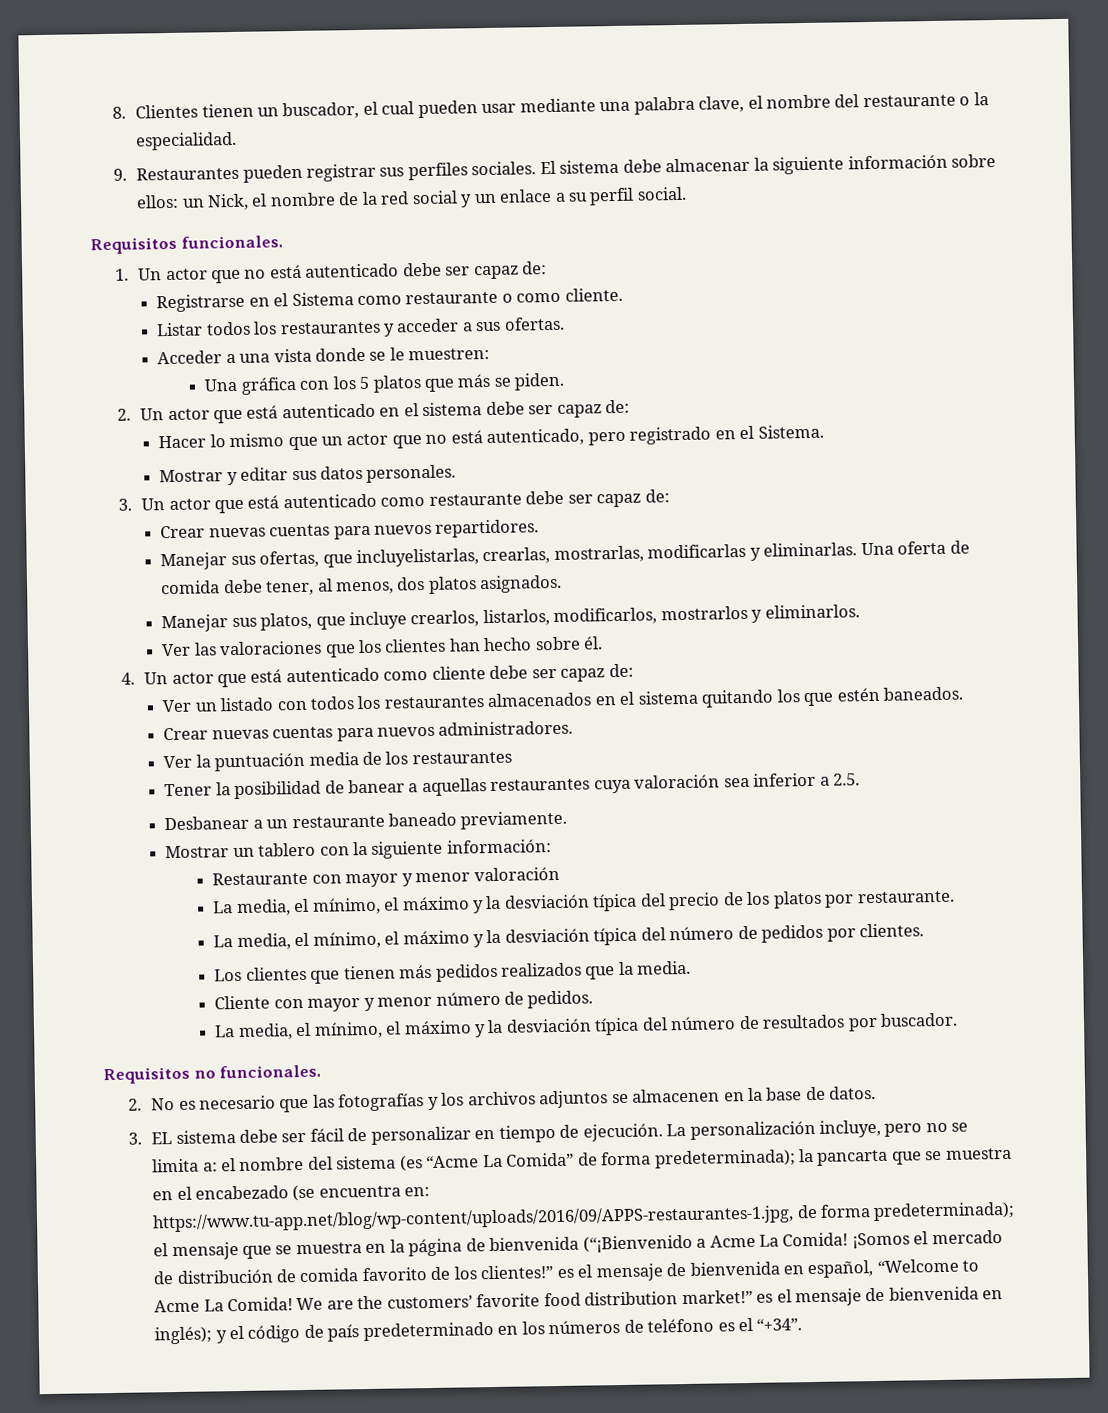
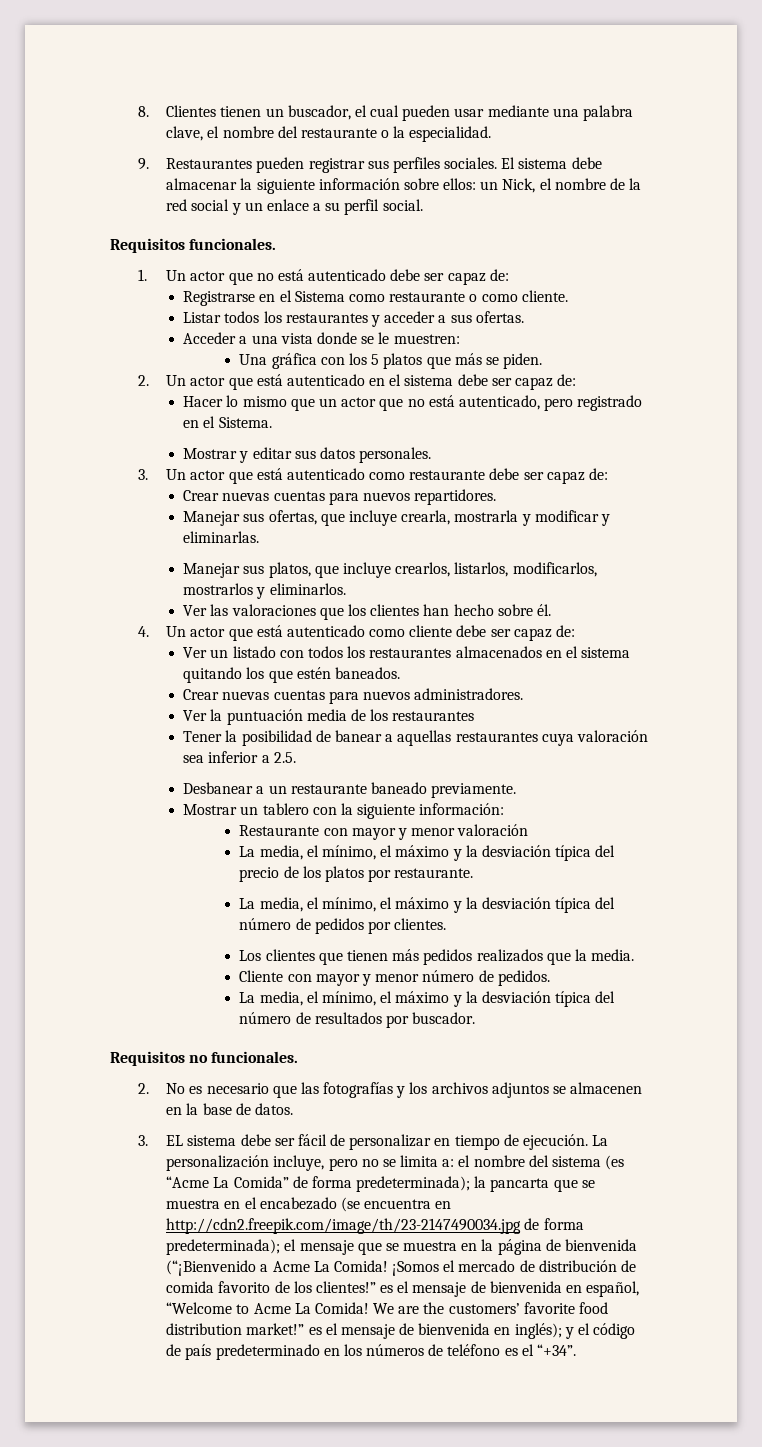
[356,540,970,568] [160,574,563,596] incluyelistarlas, crearlas, mostrarlas, modificarlas y eliminarlas. Una oferta de comida debe tener, al menos, dos platos asignados. -> [348,510,610,526] [183,531,260,543] incluye crearla, mostrarla y modificar y eliminarlas.
[404,1186,431,1197] [152,1205,795,1233] en: https://www.tu-app.net/blog/wp-content/uploads/2016/09/APPS-restaurantes-1.jpg, -> [435,1201,452,1209] [166,1218,522,1234] en http://cdn2.freepik.com/image/th/23-2147490034.jpg

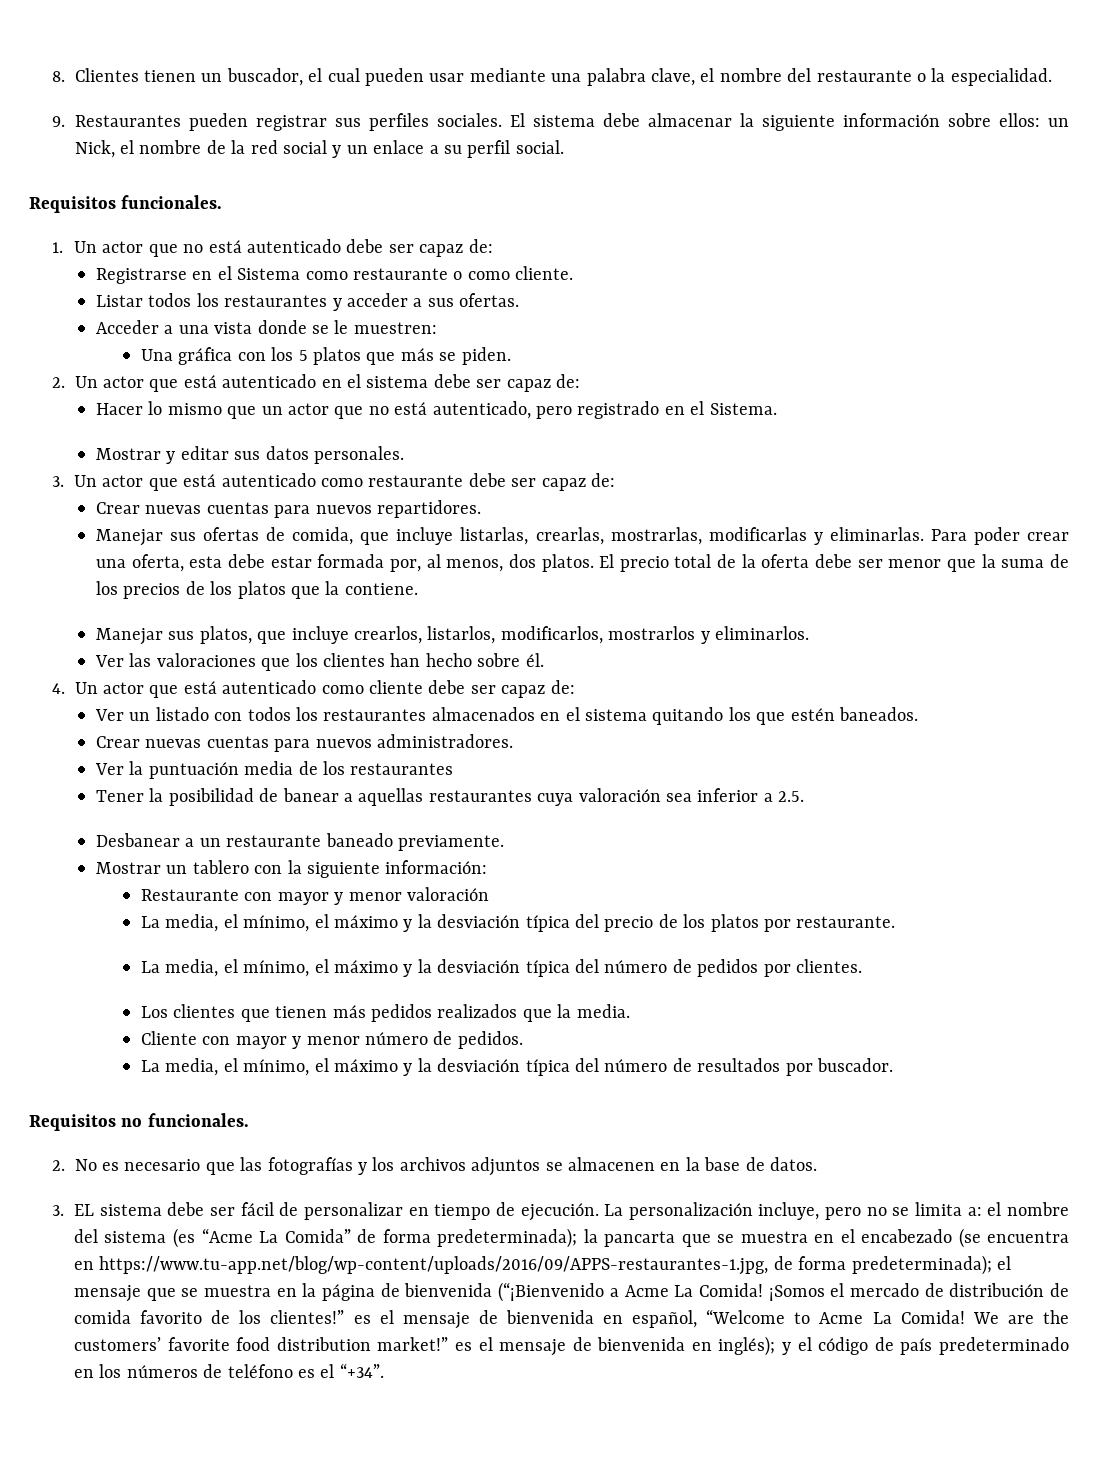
[268,510,610,526] [183,531,260,543] ofertas, que incluye crearla, mostrarla y modificar y eliminarlas. -> [203,527,1069,545] [95,554,1069,572] [95,581,418,599] ofertas de comida, que incluye listarlas, crearlas, mostrarlas, modificarlas y eliminarlas. Para poder crear una oferta, esta debe estar formada por, al menos, dos platos. El precio total de la oferta debe ser menor que la suma de los precios de los platos que la contiene.
[166,1218,522,1234] http://cdn2.freepik.com/image/th/23-2147490034.jpg -> [99,1256,769,1275] https://www.tu-app.net/blog/wp-content/uploads/2016/09/APPS-restaurantes-1.jpg,

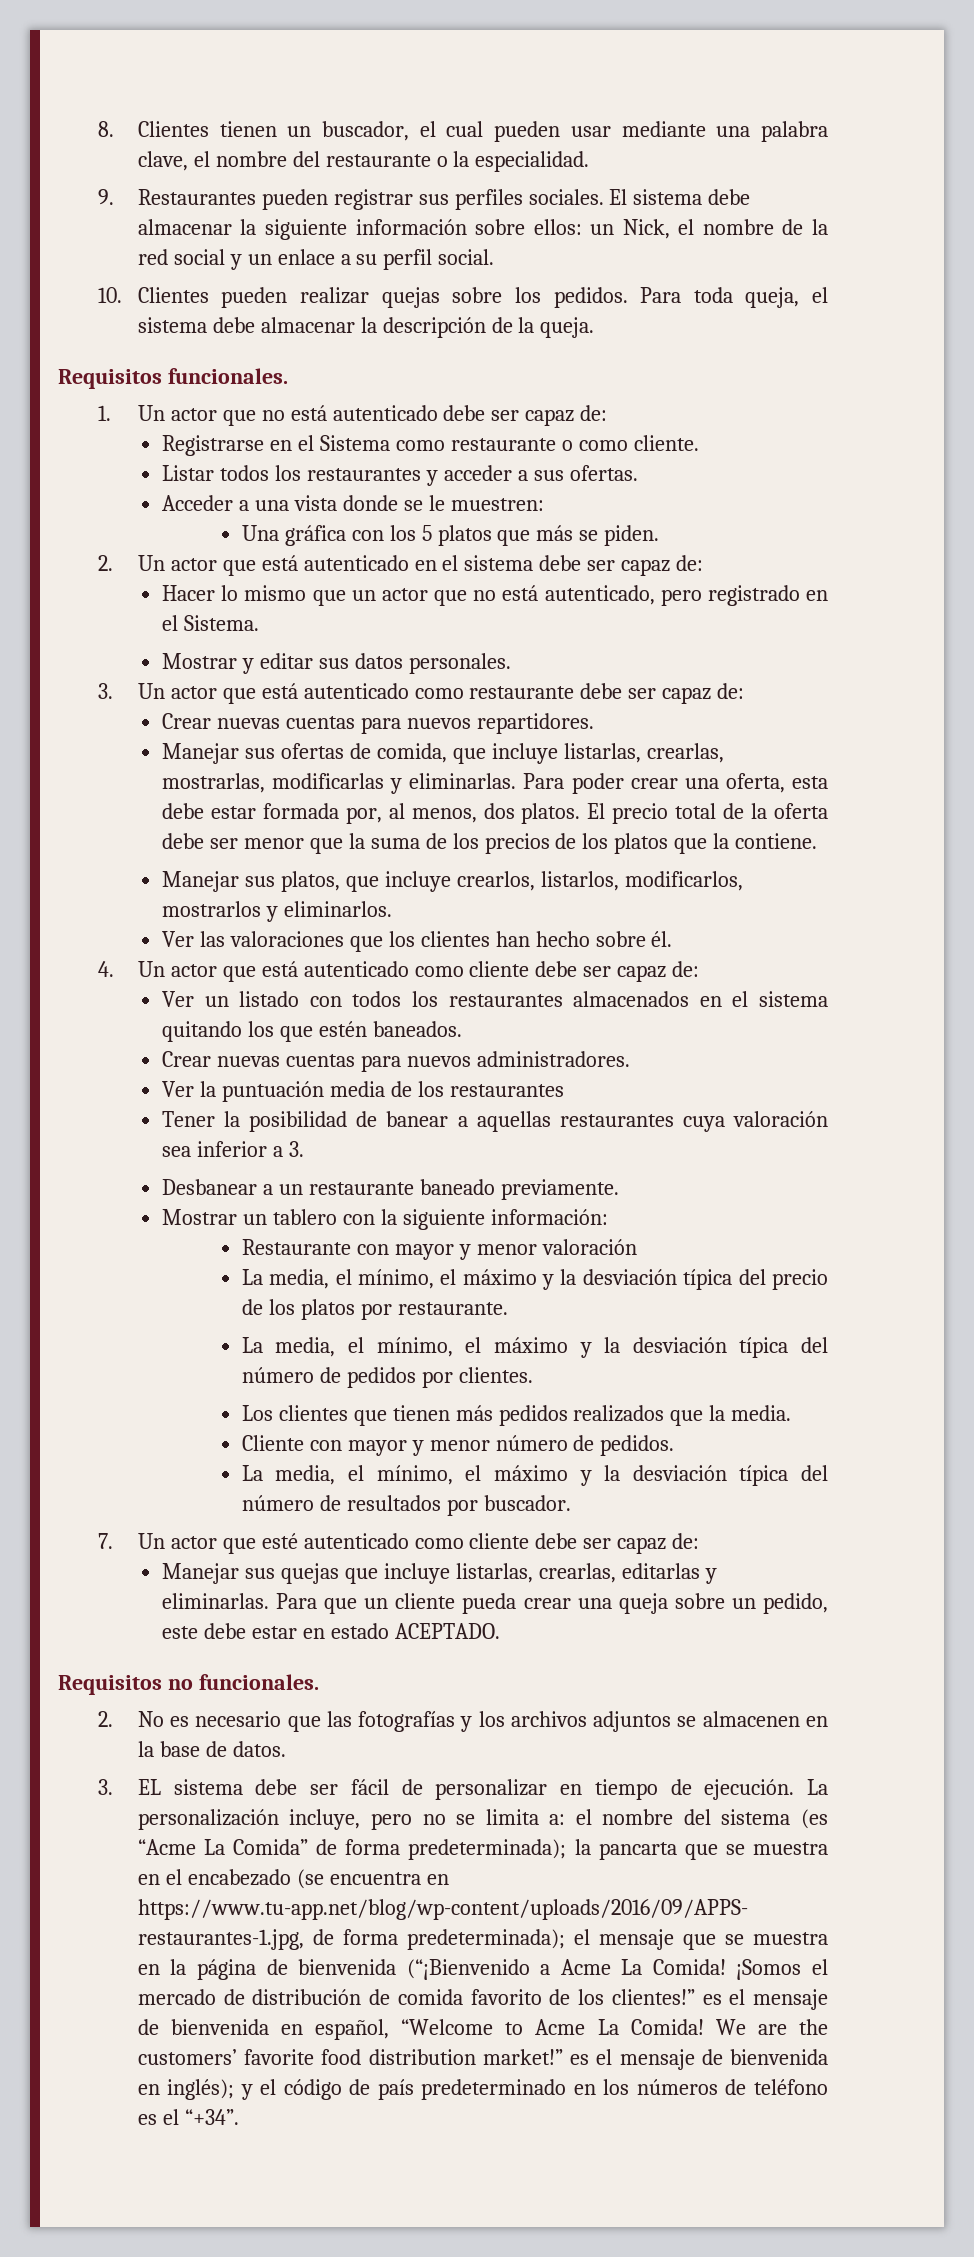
(564, 147) none -> [97,287,828,308] [137,317,595,338] // 10. Clientes pueden realizar quejas sobre los pedidos. Para toda queja, el sistema debe almacenar la descripción de la queja.
[778,791,805,802] 2.5. -> [288,1141,304,1157] 3.
(893, 1065) none -> [97,1533,700,1554] [162,1563,717,1584] [162,1593,828,1614] [162,1623,500,1639] // 7. Un actor que esté autenticado como cliente debe ser capaz de: // Manejar sus quejas que incluye listarlas, crearlas, editarlas y eliminarlas. Para que un cliente pueda crear una queja sobre un pedido, este debe estar en estado ACEPTADO.

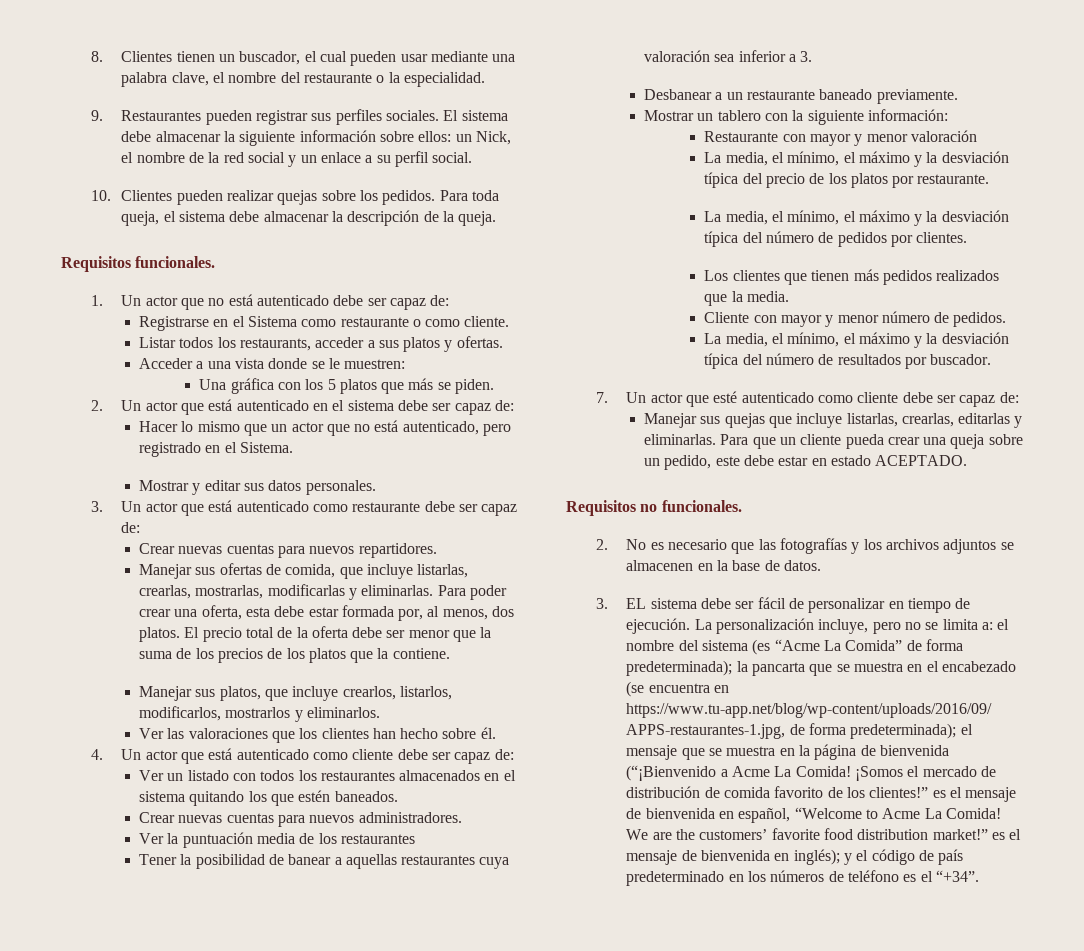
[306,468,438,486] restaurantes y -> [239,338,311,351] restaurants,
(564, 475) none -> [403,337,453,352] platos y

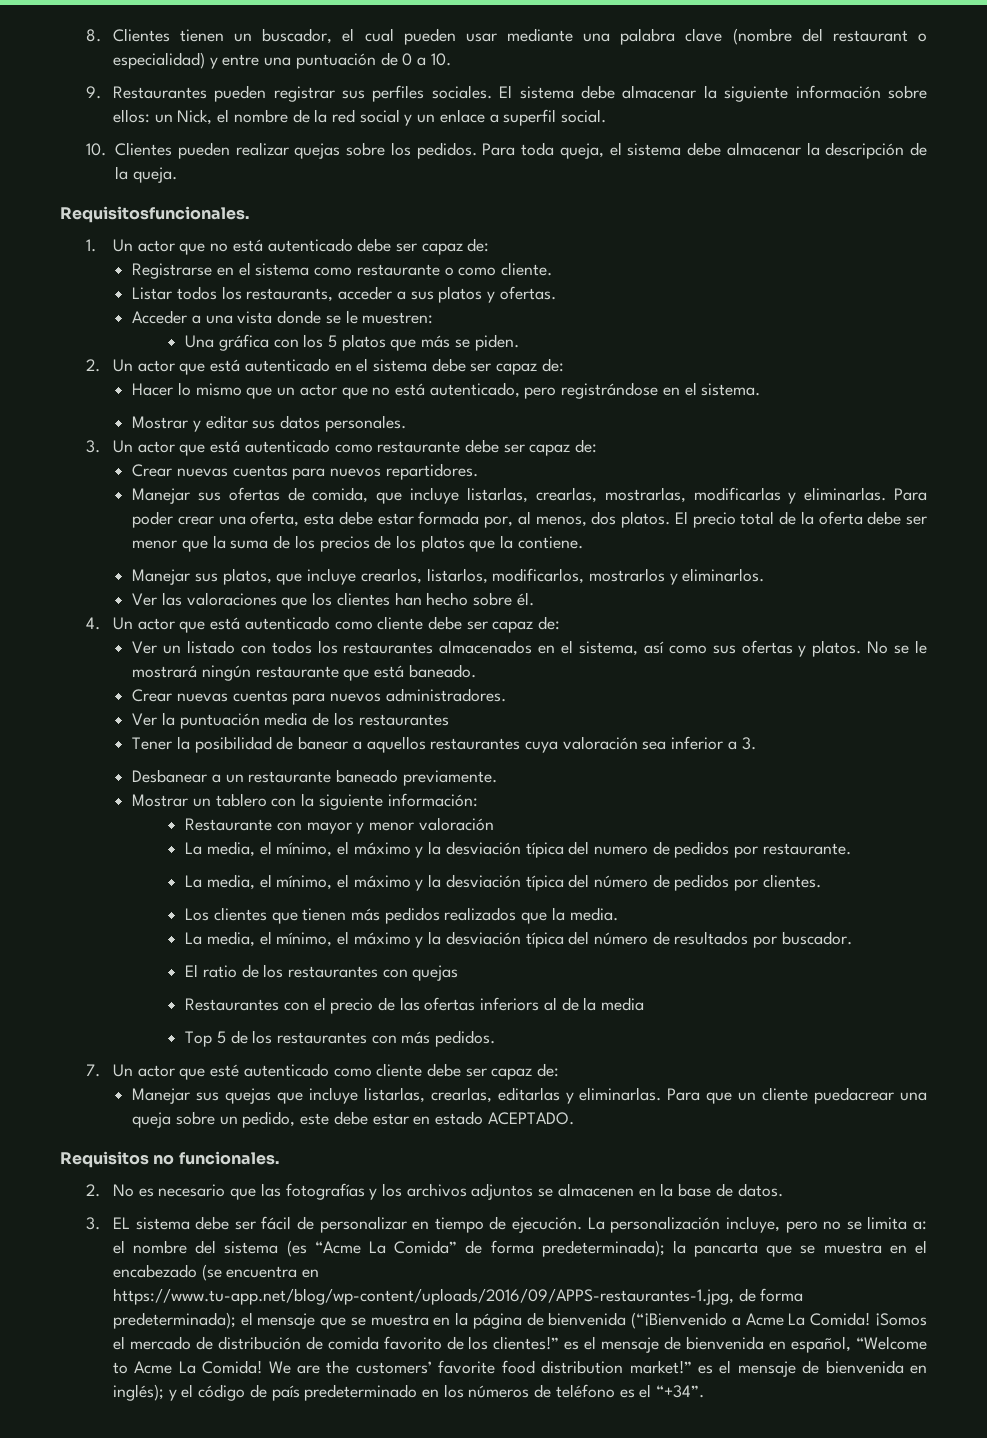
[171,72,485,87] clave, el nombre del restaurante o la especialidad. -> [685,28,928,45] [112,52,451,69] clave (nombre del restaurant o especialidad) y entre una puntuación de 0 a 10.
[376,151,429,167] su perfil -> [503,109,557,126] superfil
[61,256,216,272] Requisitos funcionales. -> [60,206,249,223] Requisitosfuncionales.
[247,316,297,327] Sistema -> [255,263,310,276] sistema
[138,442,293,457] registrado en el Sistema. -> [561,382,761,399] registrándose en el sistema.
[138,790,398,806] sistema quitando los que estén baneados. -> [579,640,927,657] [132,664,476,681] sistema, así como sus ofertas y platos. No se le mostrará ningún restaurante que está baneado.
[345,854,397,869] aquellas -> [366,736,426,753] aquellos
[765,173,888,188] precio de los platos -> [594,841,730,858] numero de pedidos
[704,311,1007,327] // Cliente con mayor y menor número de pedidos. -> (618, 914) none
(992, 359) none -> [185,964,459,981] [185,997,645,1014] [185,1030,496,1047] // El ratio de los restaurantes con quejas // Restaurantes con el precio de las ofertas inferiors al de la media // Top 5 de los restaurantes con más pedidos.
[845,434,920,449] pueda crear -> [814,1087,895,1104] puedacrear

